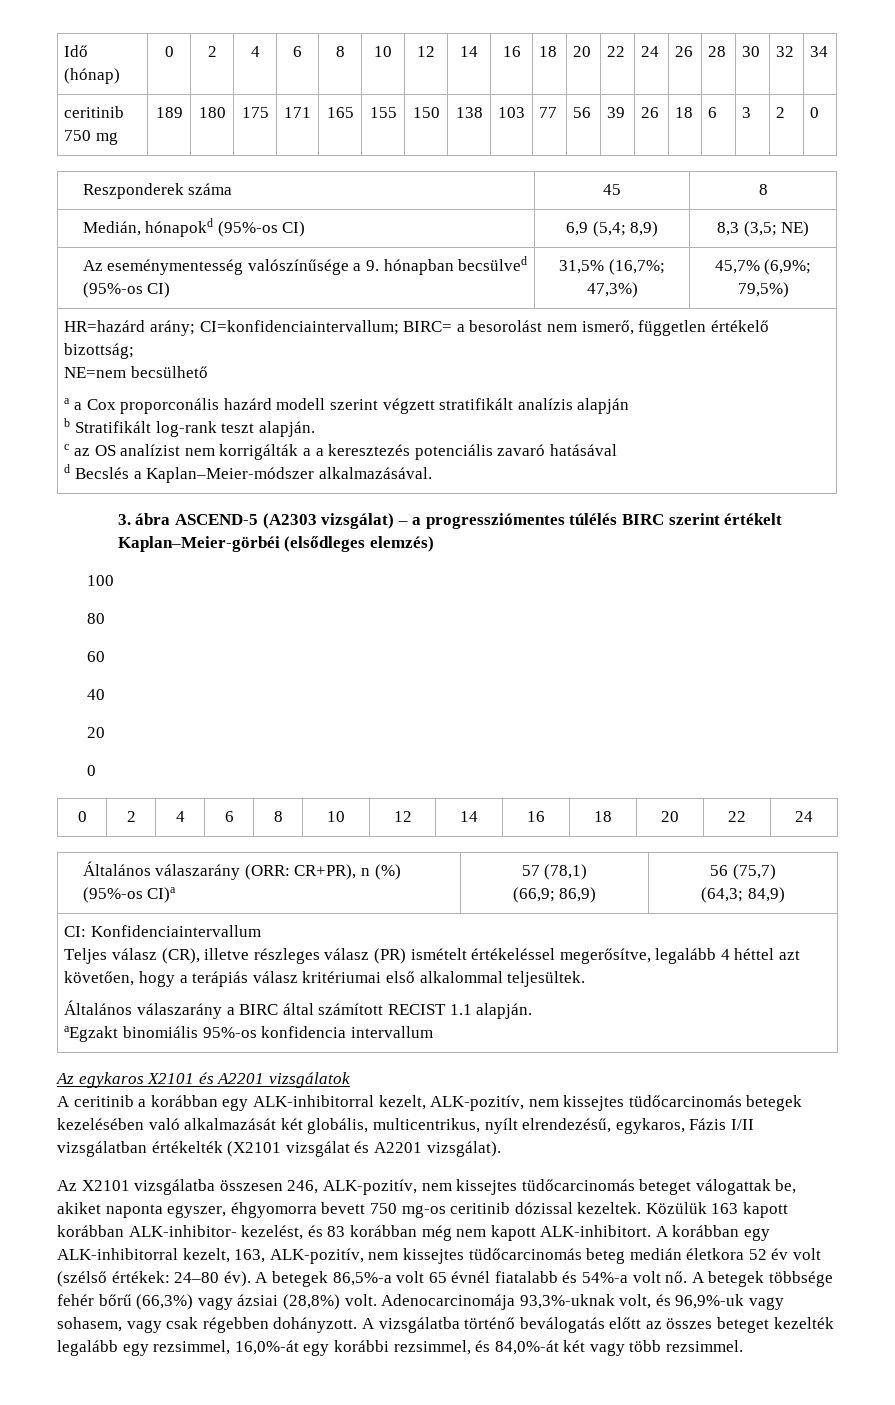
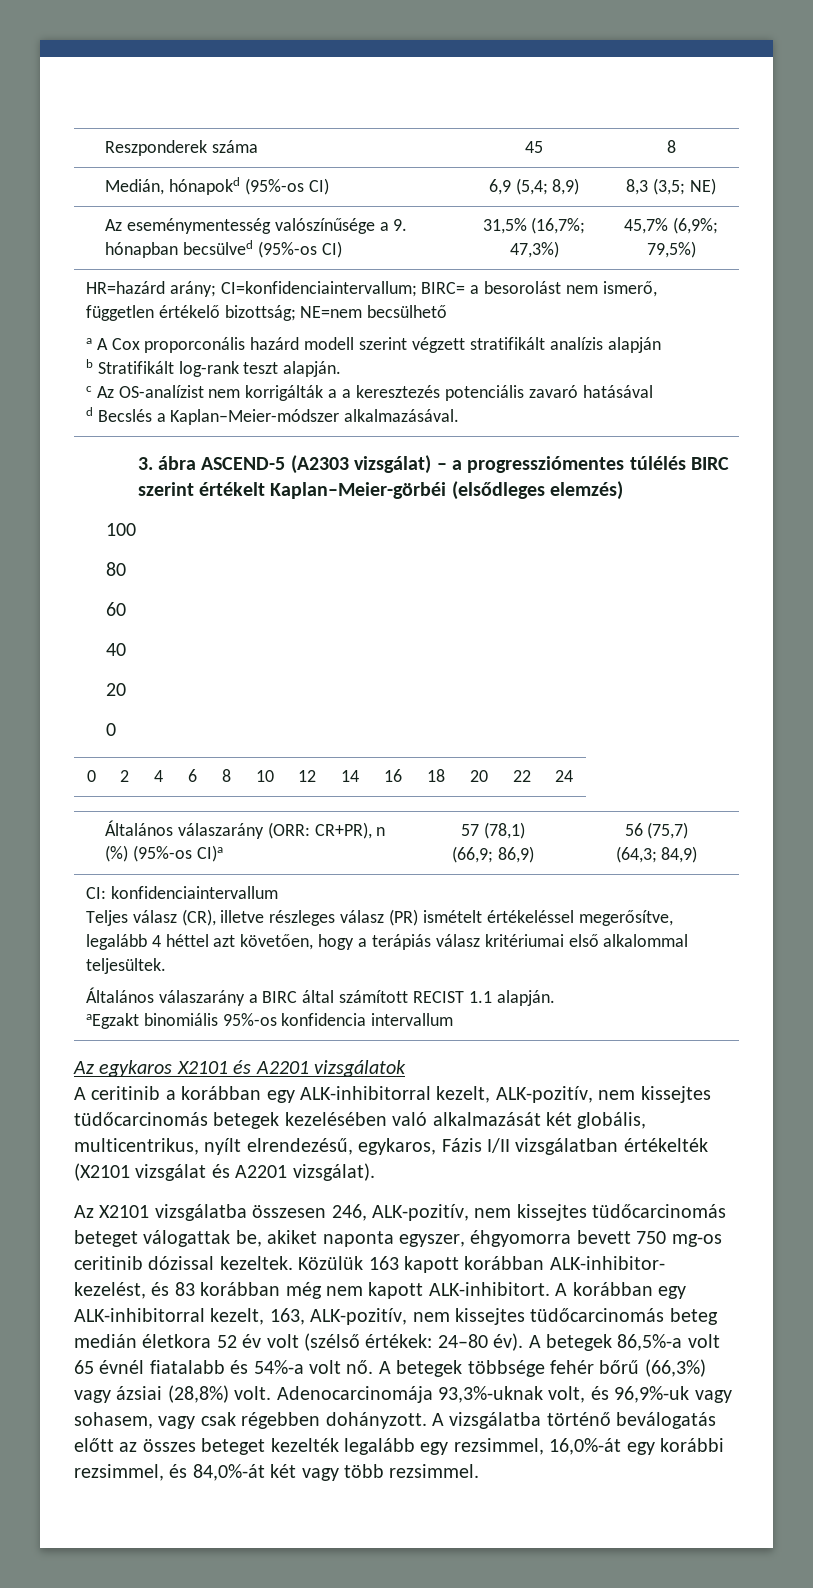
[64,45,89,57] [64,68,121,84] [164,46,174,57] [207,46,217,57] [250,46,260,57] [293,46,302,57] [335,46,345,57] [374,46,392,57] [417,46,435,57] [460,46,478,57] [502,46,521,57] [539,46,558,57] [573,46,592,57] [607,46,626,57] [641,46,660,57] [675,46,694,57] [708,46,727,57] [742,46,761,57] [776,46,795,57] [810,46,829,57] [64,106,125,118] [64,130,118,145] [155,107,183,118] [198,107,226,118] [241,107,269,118] [284,107,311,118] [326,107,354,118] [369,107,397,118] [412,107,440,118] [455,107,483,118] [498,107,525,118] [539,107,558,118] [573,107,592,118] [607,107,626,118] [641,107,660,118] [675,107,694,118] [708,107,718,118] [742,107,752,118] [776,107,786,118] [810,107,820,118] Idő (hónap) | 0 | 2 | 4 | 6 | 8 | 10 | 12 | 14 | 16 | 18 | 20 | 22 | 24 | 26 | 28 | 30 | 32 | 34 // ceritinib 750 mg | 189 | 180 | 175 | 171 | 165 | 155 | 150 | 138 | 103 | 77 | 56 | 39 | 26 | 18 | 6 | 3 | 2 | 0 // -> (105, 148) none
(135, 351) // -> (296, 313) none
[73,402,82,410] a -> [96,338,108,350] A
[73,444,181,456] az OS analízist -> [96,385,204,398] Az OS-analízist
[90,925,261,937] Konfidenciaintervallum -> [110,886,278,899] konfidenciaintervallum

